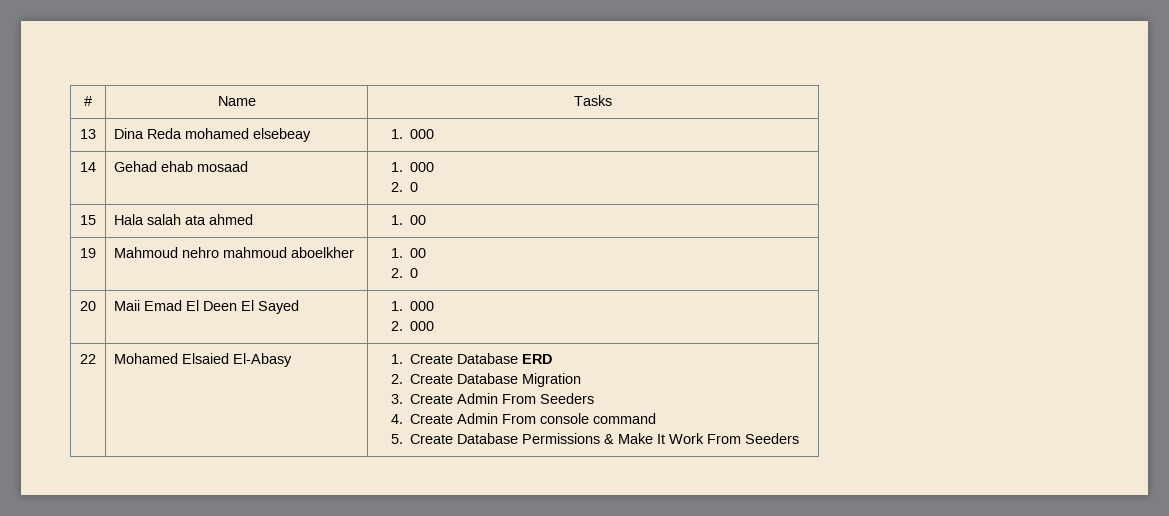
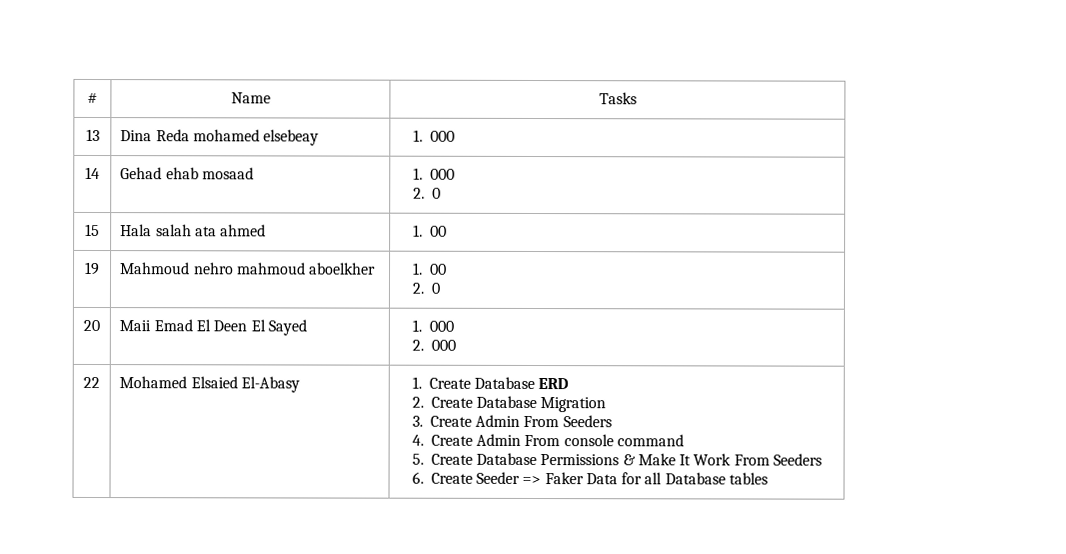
(800, 438) none -> [411,471,769,485] // 6. Create Seeder => Faker Data for all Database tables

